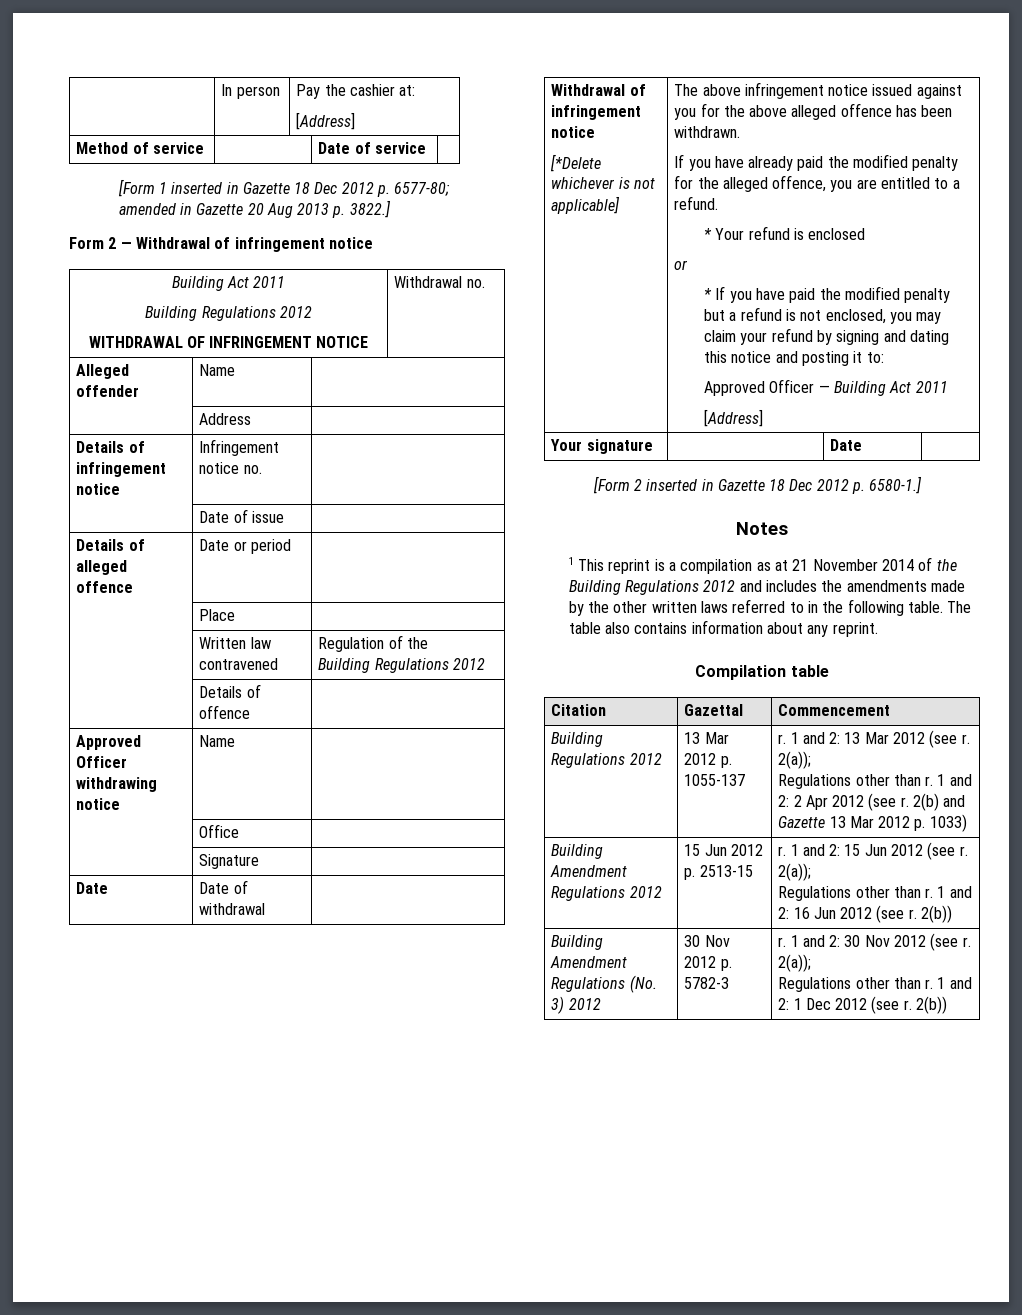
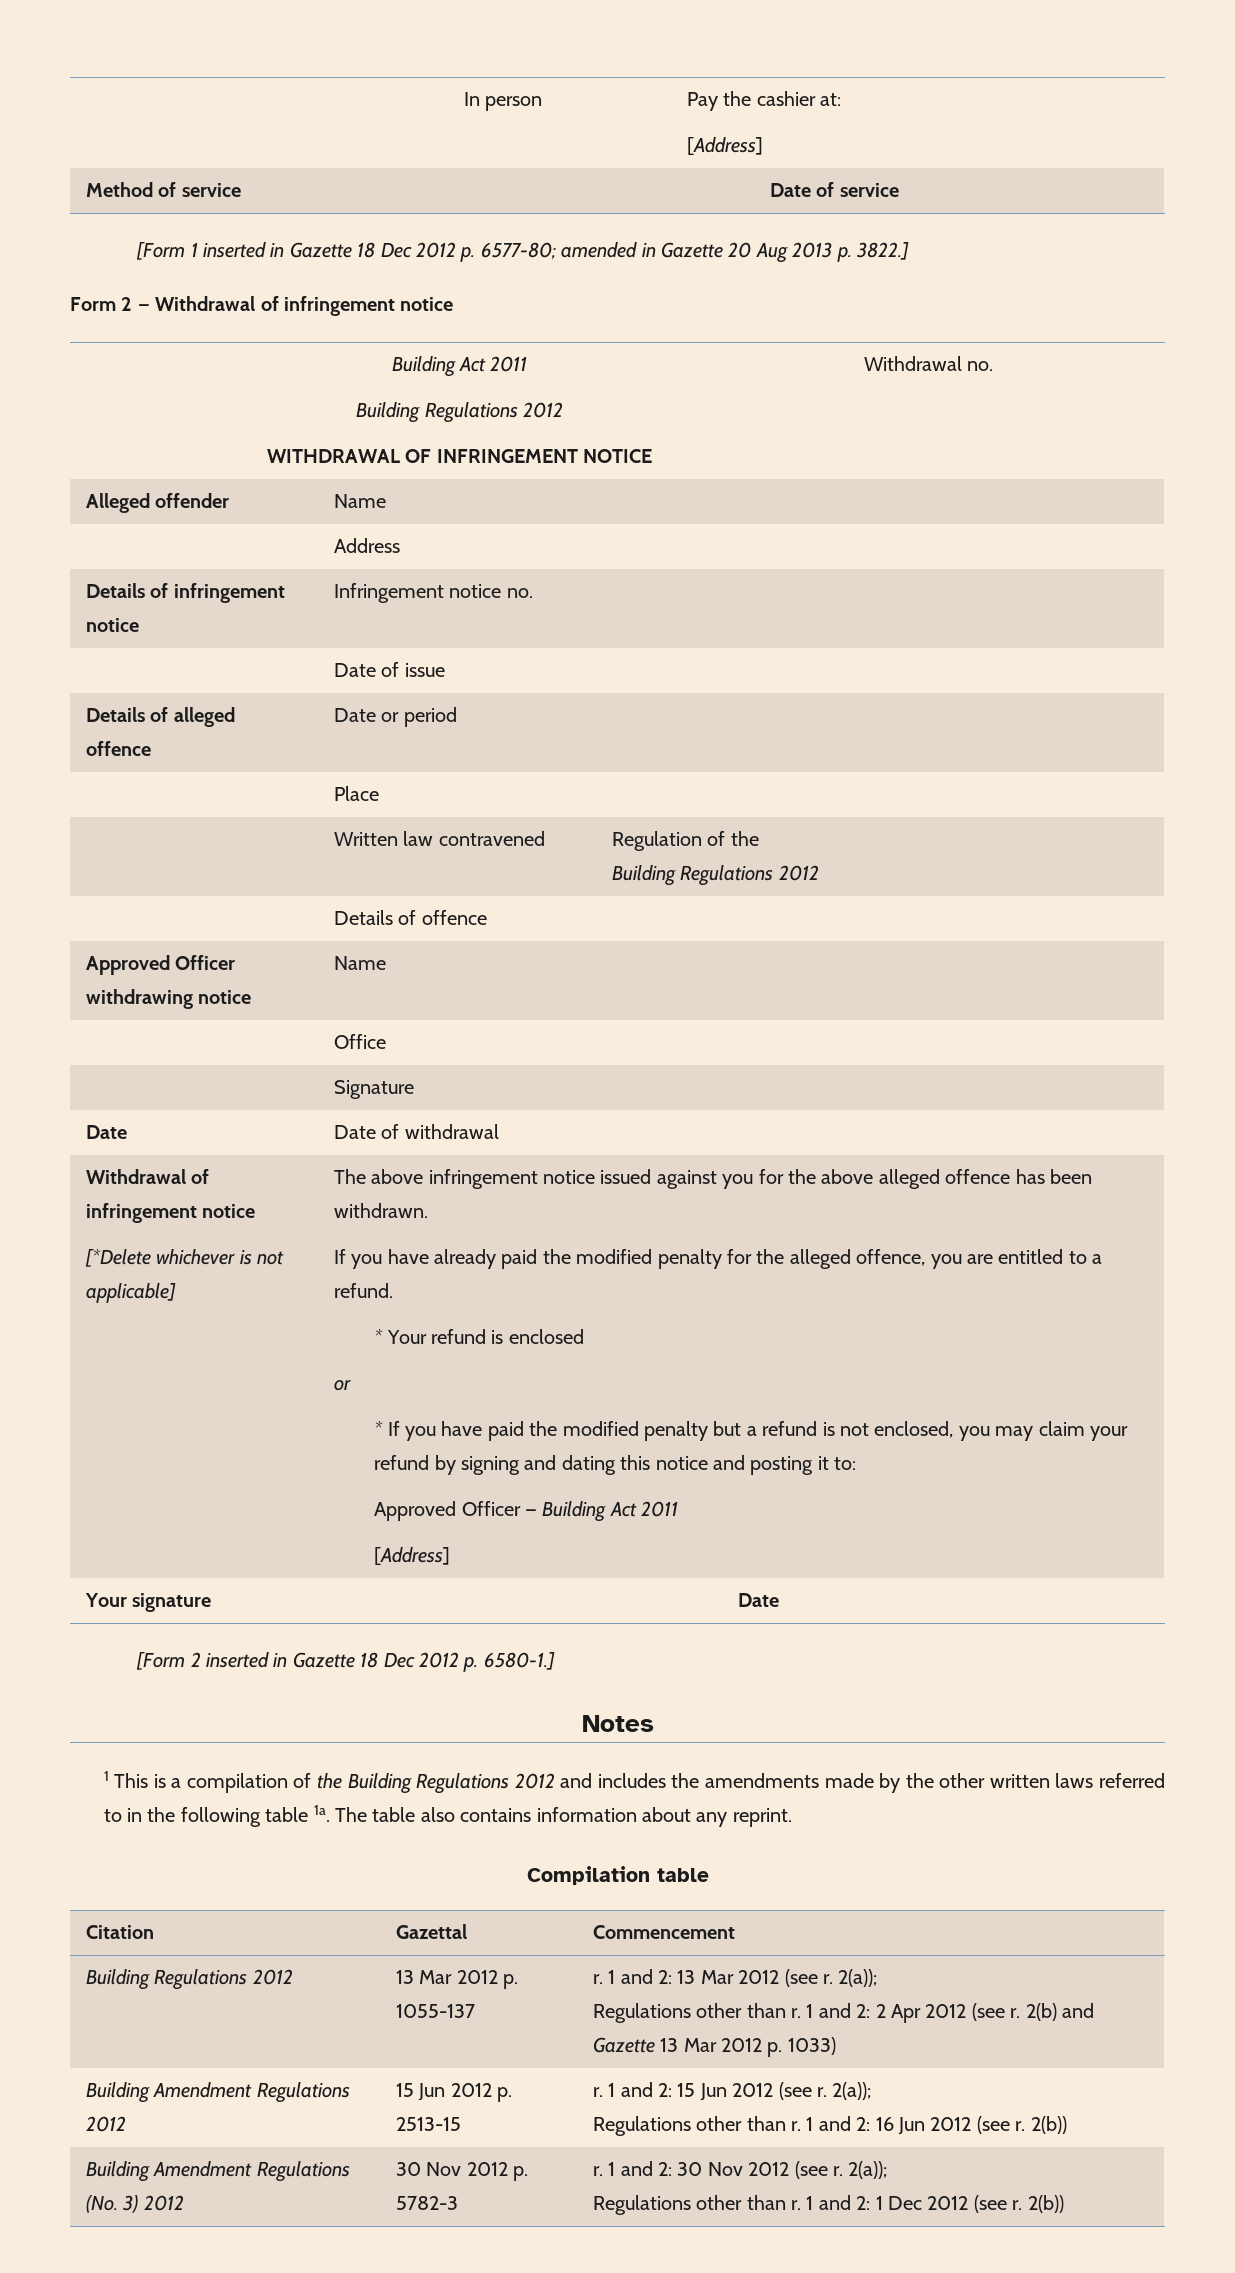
[608,559,651,574] reprint -> (149, 1780) none
[756,559,914,571] as at 21 November 2014 -> (288, 1783) none
[907,601,943,613] table. -> [265,1805,330,1822] table 1a.

